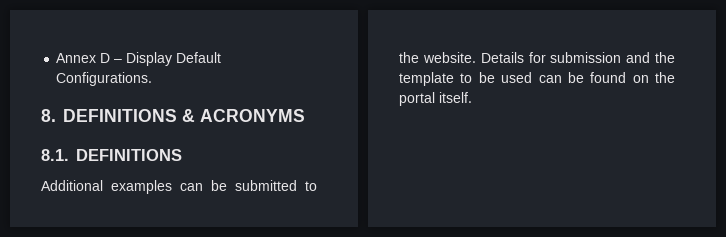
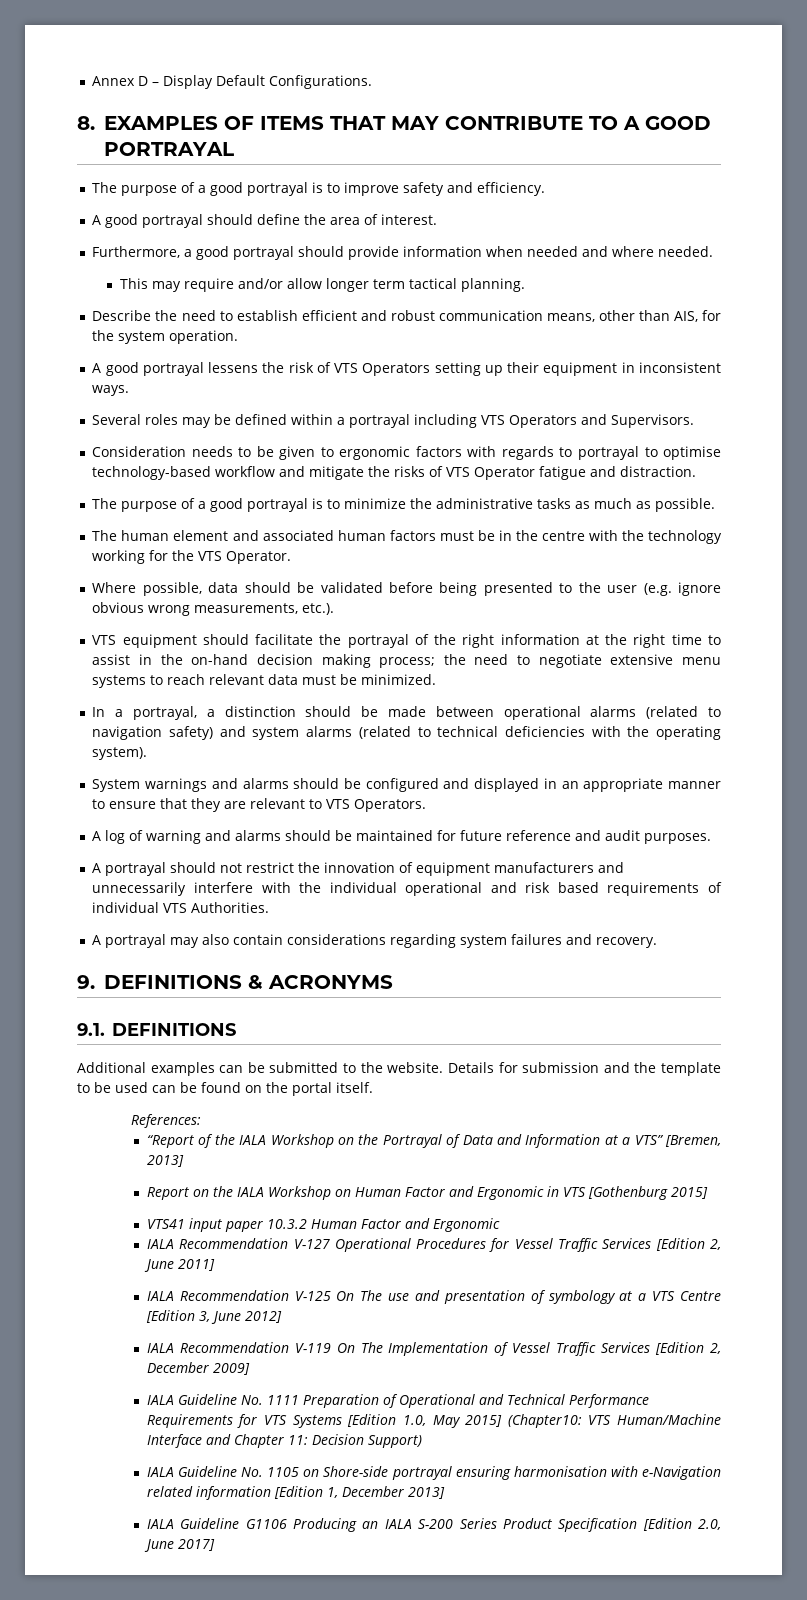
(56, 115) none -> [104,116,712,130] [104,142,235,156] [92,182,546,196] [92,214,438,228] [92,246,714,260] [119,278,525,292] [92,310,722,322] [92,330,239,344] [92,362,722,376] [92,385,130,396] [92,414,695,428] [92,446,721,460] [92,466,697,480] [92,498,716,512] [92,530,722,544] [92,550,292,564] [92,582,721,596] [92,602,335,616] [92,634,722,648] [92,654,721,668] [92,674,437,688] [92,706,721,720] [92,726,722,740] [92,747,148,760] [92,778,722,792] [92,798,427,812] [92,830,712,844] [92,862,625,876] [92,882,722,896] [92,902,270,913] [92,934,658,948] [77,975,95,989] EXAMPLES OF ITEMS THAT MAY CONTRIBUTE TO A GOOD PORTRAYAL // The purpose of a good portrayal is to improve safety and efficiency. // A good portrayal should define the area of interest. // Furthermore, a good portrayal should provide information when needed and where needed. // This may require and/or allow longer term tactical planning. // Describe the need to establish efficient and robust communication means, other than AIS, for the system operation. // A good portrayal lessens the risk of VTS Operators setting up their equipment in inconsistent ways. // Several roles may be defined within a portrayal including VTS Operators and Supervisors. // Consideration needs to be given to ergonomic factors with regards to portrayal to optimise technology-based workflow and mitigate the risks of VTS Operator fatigue and distraction. // The purpose of a good portrayal is to minimize the administrative tasks as much as possible. // The human element and associated human factors must be in the centre with the technology working for the VTS Operator. // Where possible, data should be validated before being presented to the user (e.g. ignore obvious wrong measurements, etc.). // VTS equipment should facilitate the portrayal of the right information at the right time to assist in the on-hand decision making process; the need to negotiate extensive menu systems to reach relevant data must be minimized. // In a portrayal, a distinction should be made between operational alarms (related to navigation safety) and system alarms (related to technical deficiencies with the operating system). // System warnings and alarms should be configured and displayed in an appropriate manner to ensure that they are relevant to VTS Operators. // A log of warning and alarms should be maintained for future reference and audit purposes. // A portrayal should not restrict the innovation of equipment manufacturers and unnecessarily interfere with the individual operational and risk based requirements of individual VTS Authorities. // A portrayal may also contain considerations regarding system failures and recovery. // 9.
[41,149,69,161] 8.1. -> [77,1023,105,1036] 9.1.
(472, 97) none -> [131,1114,202,1128] [146,1134,722,1148] [146,1155,184,1167] [146,1186,708,1200] [146,1218,500,1232] [146,1238,721,1252] [143,1259,215,1272] [146,1290,721,1304] [145,1310,282,1324] [146,1342,721,1356] [146,1362,250,1375] [146,1394,649,1408] [146,1414,721,1428] [146,1434,422,1448] [146,1466,721,1480] [146,1486,445,1500] [146,1518,722,1532] [143,1539,215,1552] // References: // “Report of the IALA Workshop on the Portrayal of Data and Information at a VTS” [Bremen, 2013] // Report on the IALA Workshop on Human Factor and Ergonomic in VTS [Gothenburg 2015] // VTS41 input paper 10.3.2 Human Factor and Ergonomic // IALA Recommendation V-127 Operational Procedures for Vessel Traffic Services [Edition 2, June 2011] // IALA Recommendation V-125 On The use and presentation of symbology at a VTS Centre [Edition 3, June 2012] // IALA Recommendation V-119 On The Implementation of Vessel Traffic Services [Edition 2, December 2009] // IALA Guideline No. 1111 Preparation of Operational and Technical Performance Requirements for VTS Systems [Edition 1.0, May 2015] (Chapter10: VTS Human/Machine Interface and Chapter 11: Decision Support) // IALA Guideline No. 1105 on Shore-side portrayal ensuring harmonisation with e-Navigation related information [Edition 1, December 2013] // IALA Guideline G1106 Producing an IALA S-200 Series Product Specification [Edition 2.0, June 2017]

